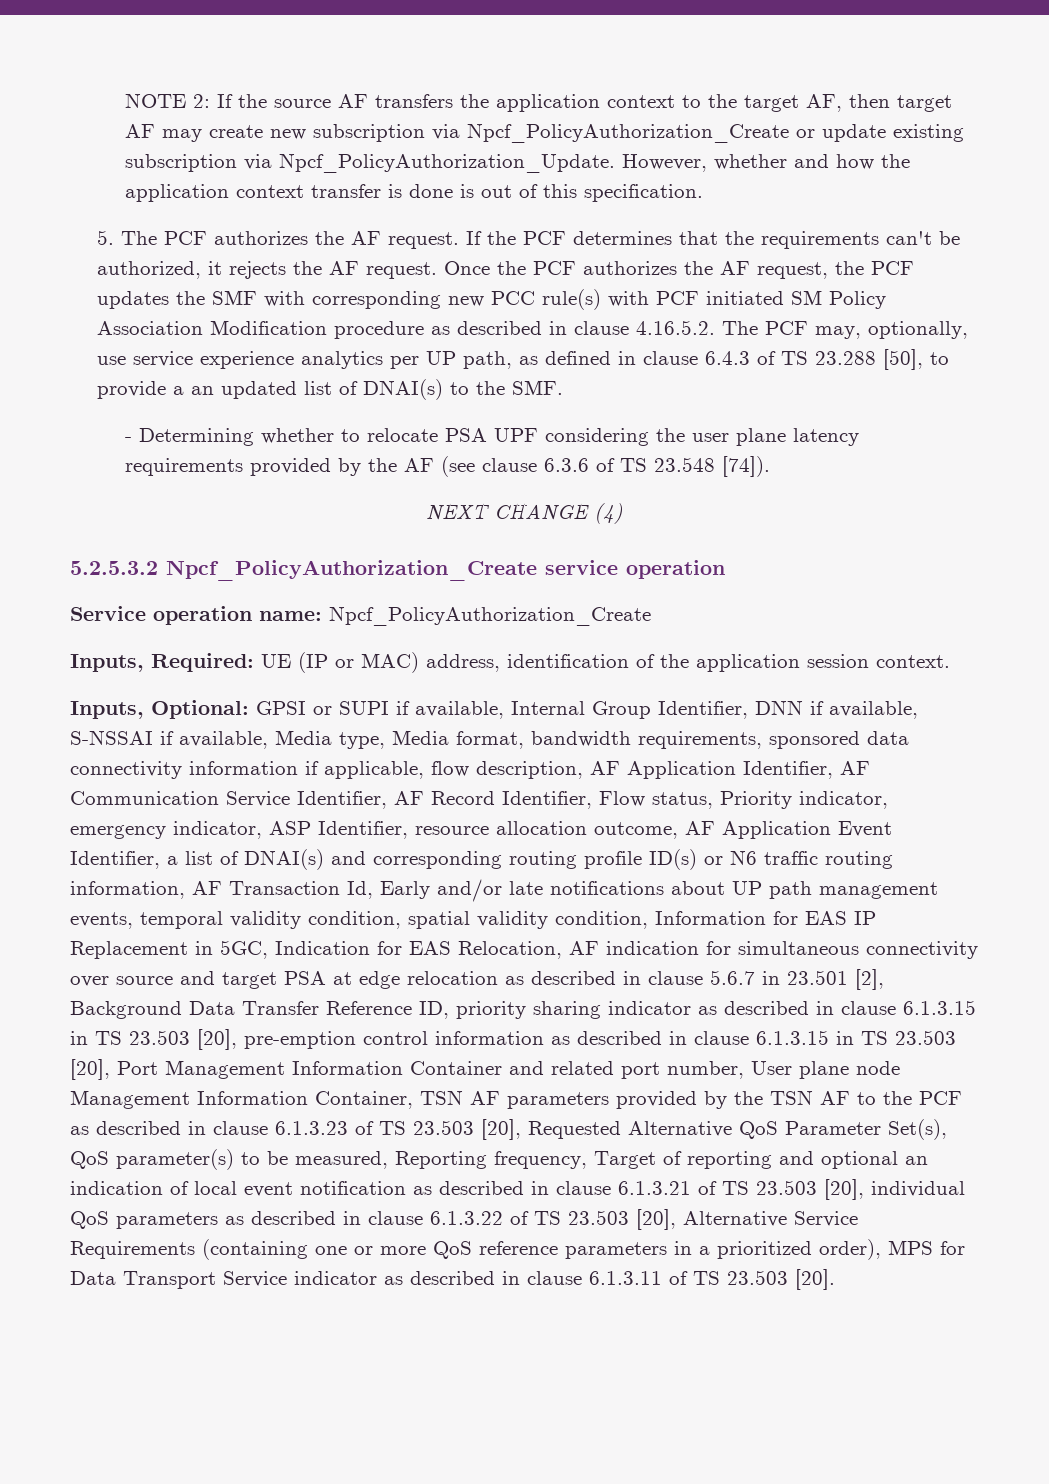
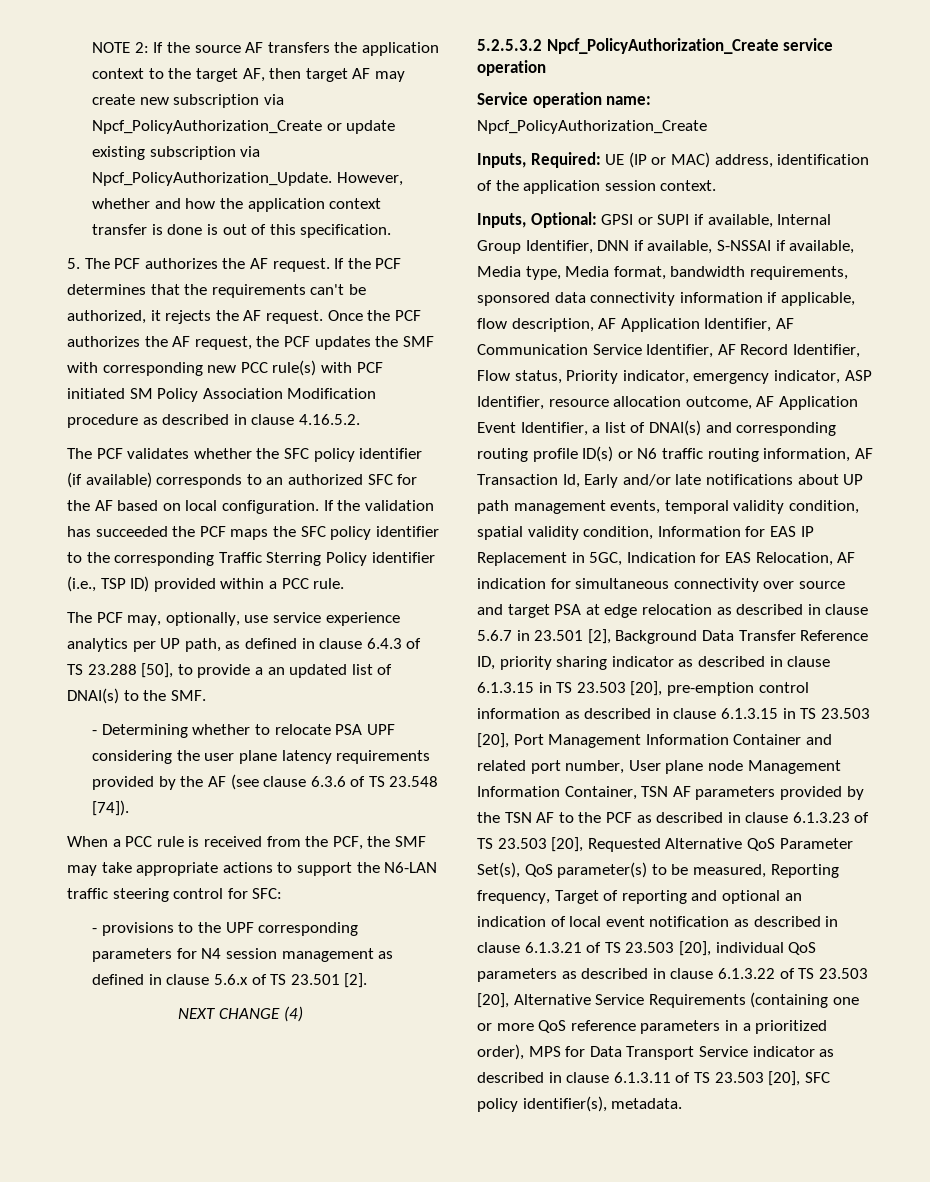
(716, 327) none -> [67,448,423,462] [67,472,418,488] [67,500,434,514] [67,526,439,540] [67,552,435,566] [67,576,345,592] // The PCF validates whether the SFC policy identifier (if available) corresponds to an authorized SFC for the AF based on local configuration. If the validation has succeeded the PCF maps the SFC policy identifier to the corresponding Traffic Sterring Policy identifier (i.e., TSP ID) provided within a PCC rule. //
(770, 466) none -> [67,836,426,850] [67,862,438,876] [67,888,283,902] [92,922,359,936] [92,948,394,962] [92,973,368,988] // When a PCC rule is received from the PCF, the SMF may take appropriate actions to support the N6-LAN traffic steering control for SFC: // - provisions to the UPF corresponding parameters for N4 session management as defined in clause 5.6.x of TS 23.501 [2].
[795,1269,835,1290] [20]. -> [768,1071,830,1086] [477,1096,683,1112] [20], SFC policy identifier(s), metadata.

